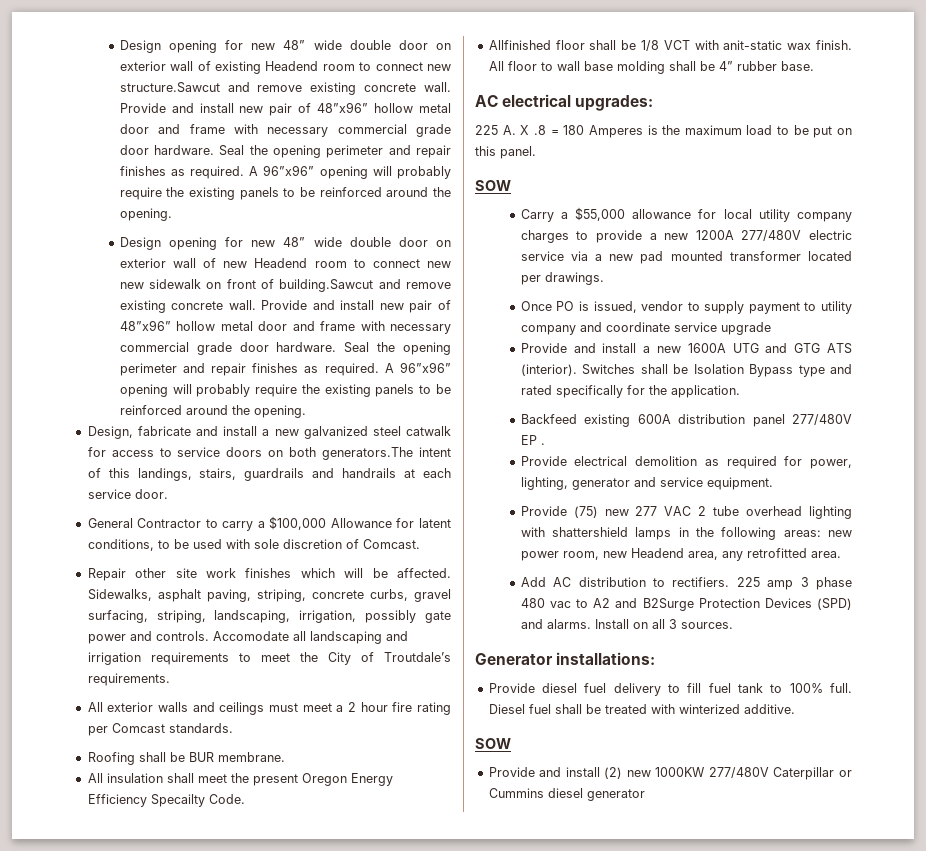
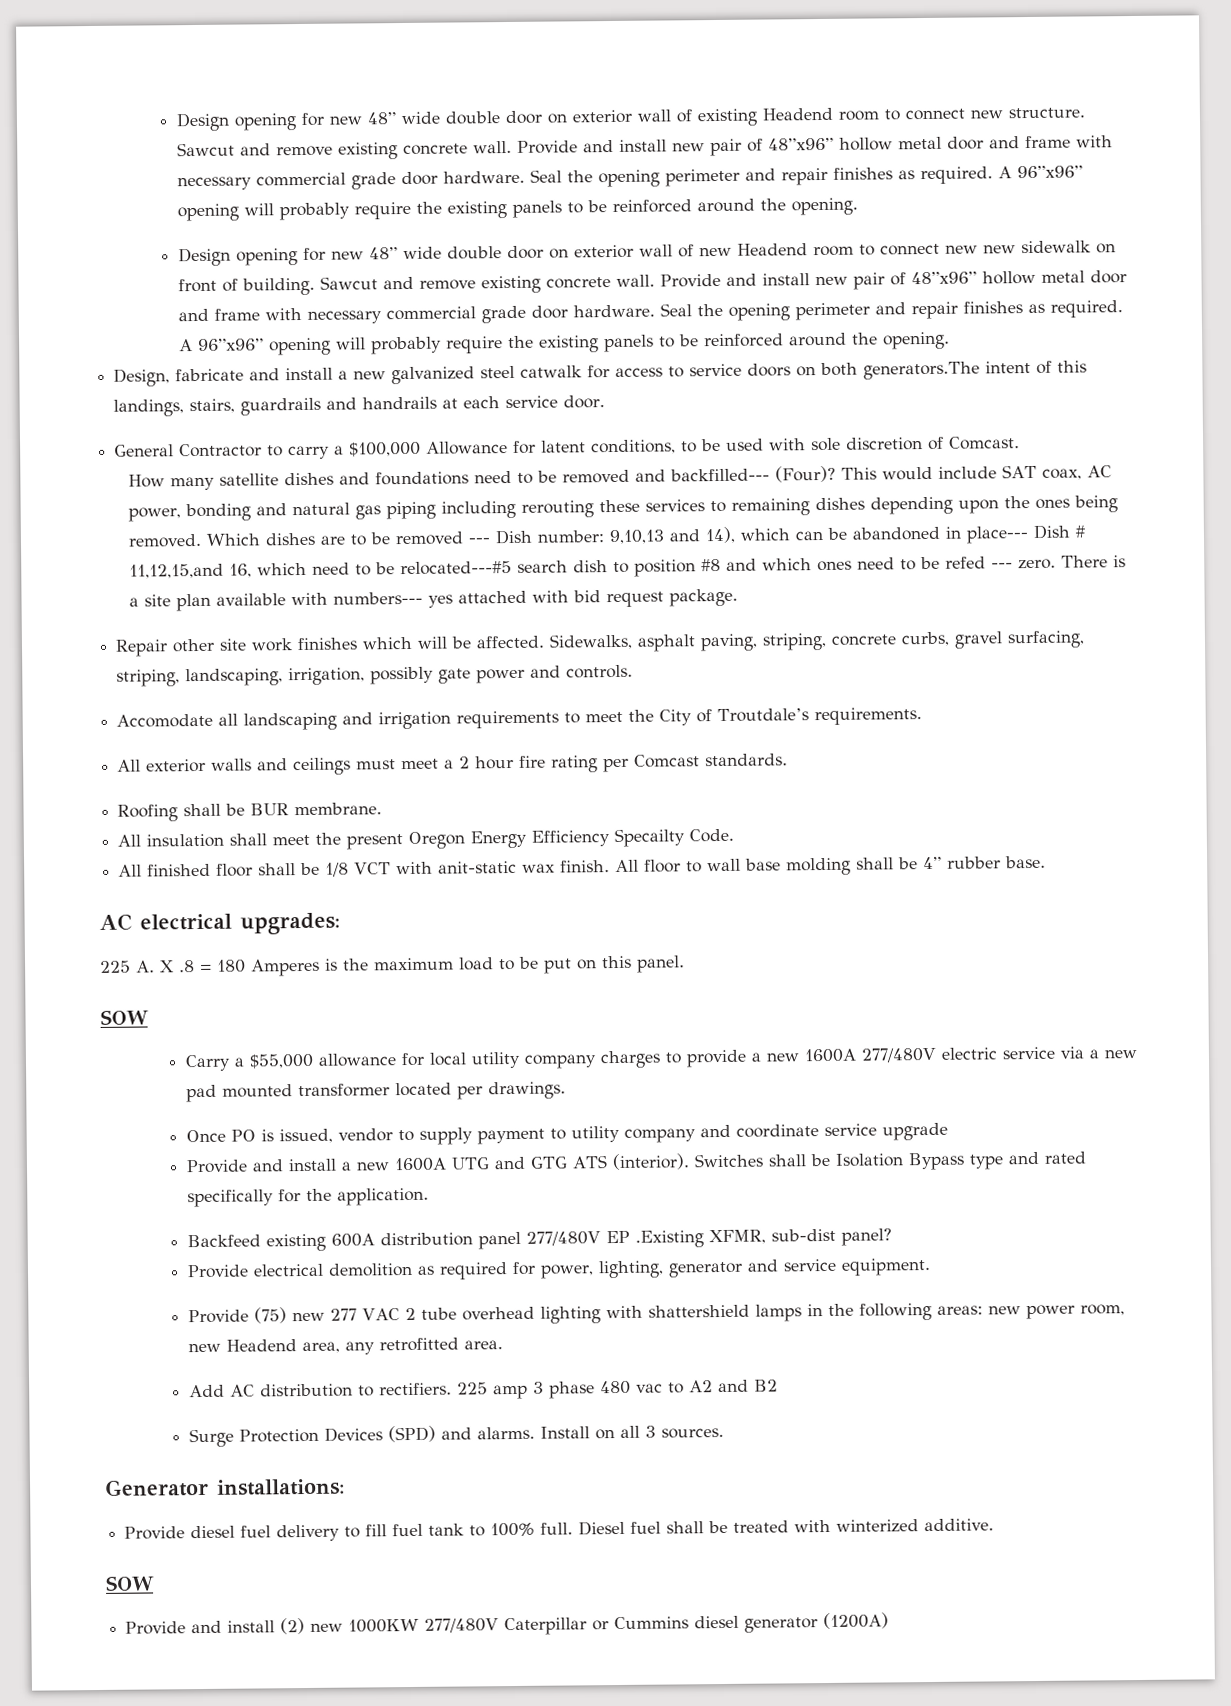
[119,82,220,93] structure.Sawcut -> [1007,107,1085,119] [176,142,235,157] structure. Sawcut
[279,279,374,292] building.Sawcut -> [241,276,378,296] building. Sawcut
(420, 544) none -> [127,464,1112,491] [127,495,1118,522] [127,524,1085,548] [128,555,1126,579] [128,588,738,612] // How many satellite dishes and foundations need to be removed and backfilled--- (Four)? This would include SAT coax, AC power, bonding and natural gas piping including rerouting these services to remaining dishes depending upon the ones being removed. Which dishes are to be removed --- Dish number: 9,10,13 and 14), which can be abandoned in place--- Dish # 11,12,15,and 16, which need to be relocated---#5 search dish to position #8 and which ones need to be refed --- zero. There is a site plan available with numbers--- yes attached with bid request package.
(209, 636) none -> (634, 671) //
[488,40,551,50] Allfinished -> [118,863,212,877] All finished
[695,230,734,240] 1200A -> [803,1048,857,1063] 1600A
[540,443,545,445] . -> [634,1228,892,1248] .Existing XFMR, sub-dist panel?
[642,598,694,611] B2Surge -> [753,1379,778,1392] [188,1428,234,1448] B2 // Surge
(645, 795) none -> [823,1612,890,1630] (1200A)

